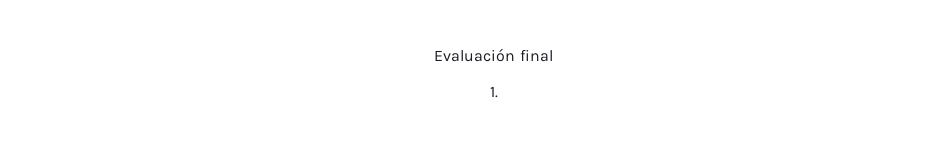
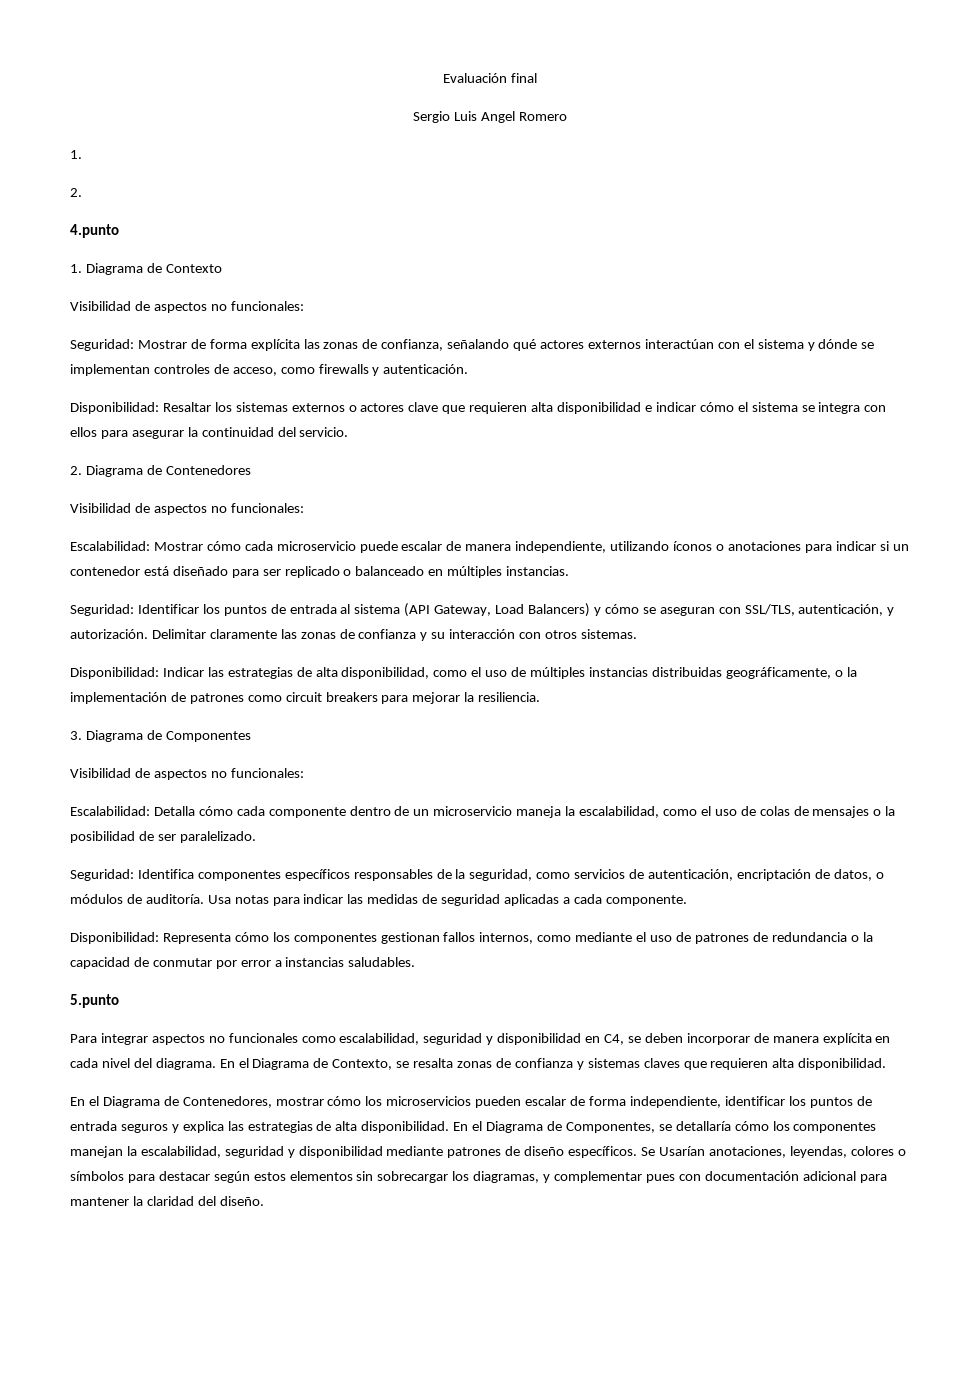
[489,86,498,98] 1. -> [413,111,567,123] [70,150,82,159] [70,188,82,197] [70,224,119,238] [70,263,222,275] [70,301,304,313] [70,339,875,351] [70,364,469,376] [70,402,887,414] [70,427,349,439] [70,465,251,477] [70,503,304,515] [70,541,909,553] [70,566,570,578] [70,603,895,617] [70,629,637,641] [70,667,857,679] [70,692,541,704] [70,730,251,742] [70,768,304,780] [70,806,896,818] [70,831,256,843] [70,869,884,881] [70,894,687,906] [70,932,873,944] [70,957,416,969] [70,994,119,1008] [70,1033,891,1045] [70,1058,887,1070] [70,1096,872,1108] [70,1121,877,1133] [70,1146,906,1158] [70,1171,887,1183] [70,1196,264,1206] Sergio Luis Angel Romero // 1. // 2. // 4.punto // 1. Diagrama de Contexto // Visibilidad de aspectos no funcionales: // Seguridad: Mostrar de forma explícita las zonas de confianza, señalando qué actores externos interactúan con el sistema y dónde se implementan controles de acceso, como firewalls y autenticación. // Disponibilidad: Resaltar los sistemas externos o actores clave que requieren alta disponibilidad e indicar cómo el sistema se integra con ellos para asegurar la continuidad del servicio. // 2. Diagrama de Contenedores // Visibilidad de aspectos no funcionales: // Escalabilidad: Mostrar cómo cada microservicio puede escalar de manera independiente, utilizando íconos o anotaciones para indicar si un contenedor está diseñado para ser replicado o balanceado en múltiples instancias. // Seguridad: Identificar los puntos de entrada al sistema (API Gateway, Load Balancers) y cómo se aseguran con SSL/TLS, autenticación, y autorización. Delimitar claramente las zonas de confianza y su interacción con otros sistemas. // Disponibilidad: Indicar las estrategias de alta disponibilidad, como el uso de múltiples instancias distribuidas geográficamente, o la implementación de patrones como circuit breakers para mejorar la resiliencia. // 3. Diagrama de Componentes // Visibilidad de aspectos no funcionales: // Escalabilidad: Detalla cómo cada componente dentro de un microservicio maneja la escalabilidad, como el uso de colas de mensajes o la posibilidad de ser paralelizado. // Seguridad: Identifica componentes específicos responsables de la seguridad, como servicios de autenticación, encriptación de datos, o módulos de auditoría. Usa notas para indicar las medidas de seguridad aplicadas a cada componente. // Disponibilidad: Representa cómo los componentes gestionan fallos internos, como mediante el uso de patrones de redundancia o la capacidad de conmutar por error a instancias saludables. // 5.punto // Para integrar aspectos no funcionales como escalabilidad, seguridad y disponibilidad en C4, se deben incorporar de manera explícita en cada nivel del diagrama. En el Diagrama de Contexto, se resalta zonas de confianza y sistemas claves que requieren alta disponibilidad. // En el Diagrama de Contenedores, mostrar cómo los microservicios pueden escalar de forma independiente, identificar los puntos de entrada seguros y explica las estrategias de alta disponibilidad. En el Diagrama de Componentes, se detallaría cómo los componentes manejan la escalabilidad, seguridad y disponibilidad mediante patrones de diseño específicos. Se Usarían anotaciones, leyendas, colores o símbolos para destacar según estos elementos sin sobrecargar los diagramas, y complementar pues con documentación adicional para mantener la claridad del diseño.

